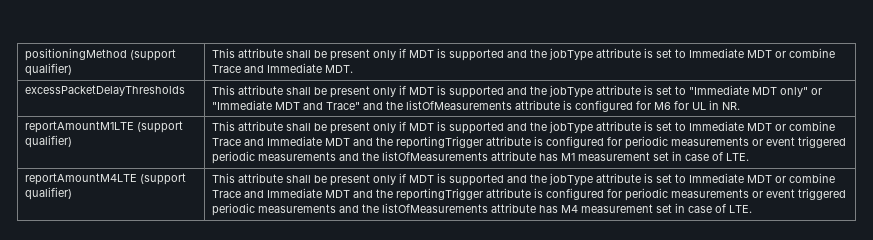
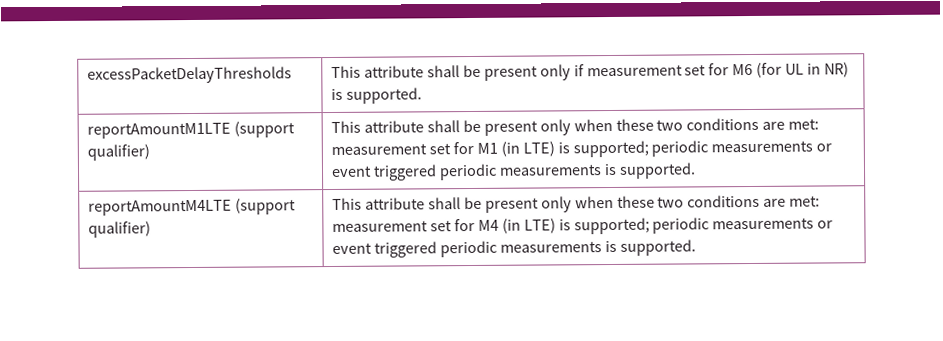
[25,48,177,61] [25,63,73,76] [212,48,836,61] [212,63,354,73] positioningMethod (support qualifier) | This attribute shall be present only if MDT is supported and the jobType attribute is set to Immediate MDT or combine Trace and Immediate MDT. // -> (87, 75) none
[409,85,823,98] [212,100,634,112] MDT is supported and the jobType attribute is set to "Immediate MDT only" or "Immediate MDT and Trace" and the listOfMeasurements attribute is configured -> [586,64,707,77] measurement set
[674,101,690,110] for -> [756,62,783,78] (for
[722,102,741,110] NR. -> [823,62,849,78] [331,87,423,104] NR) is supported.
[399,121,836,134] [212,136,847,149] [212,151,750,164] if MDT is supported and the jobType attribute is set to Immediate MDT or combine Trace and Immediate MDT and the reportingTrigger attribute is configured for periodic measurements or event triggered periodic measurements and the listOfMeasurements attribute has M1 measurement set in case of LTE. -> [573,117,820,132] [331,140,833,158] [331,162,696,181] when these two conditions are met: measurement set for M1 (in LTE) is supported; periodic measurements or event triggered periodic measurements is supported.
[399,173,836,186] [212,188,847,201] [212,203,753,216] if MDT is supported and the jobType attribute is set to Immediate MDT or combine Trace and Immediate MDT and the reportingTrigger attribute is configured for periodic measurements or event triggered periodic measurements and the listOfMeasurements attribute has M4 measurement set in case of LTE. -> [574,194,821,209] [332,217,834,235] [332,239,696,258] when these two conditions are met: measurement set for M4 (in LTE) is supported; periodic measurements or event triggered periodic measurements is supported.

